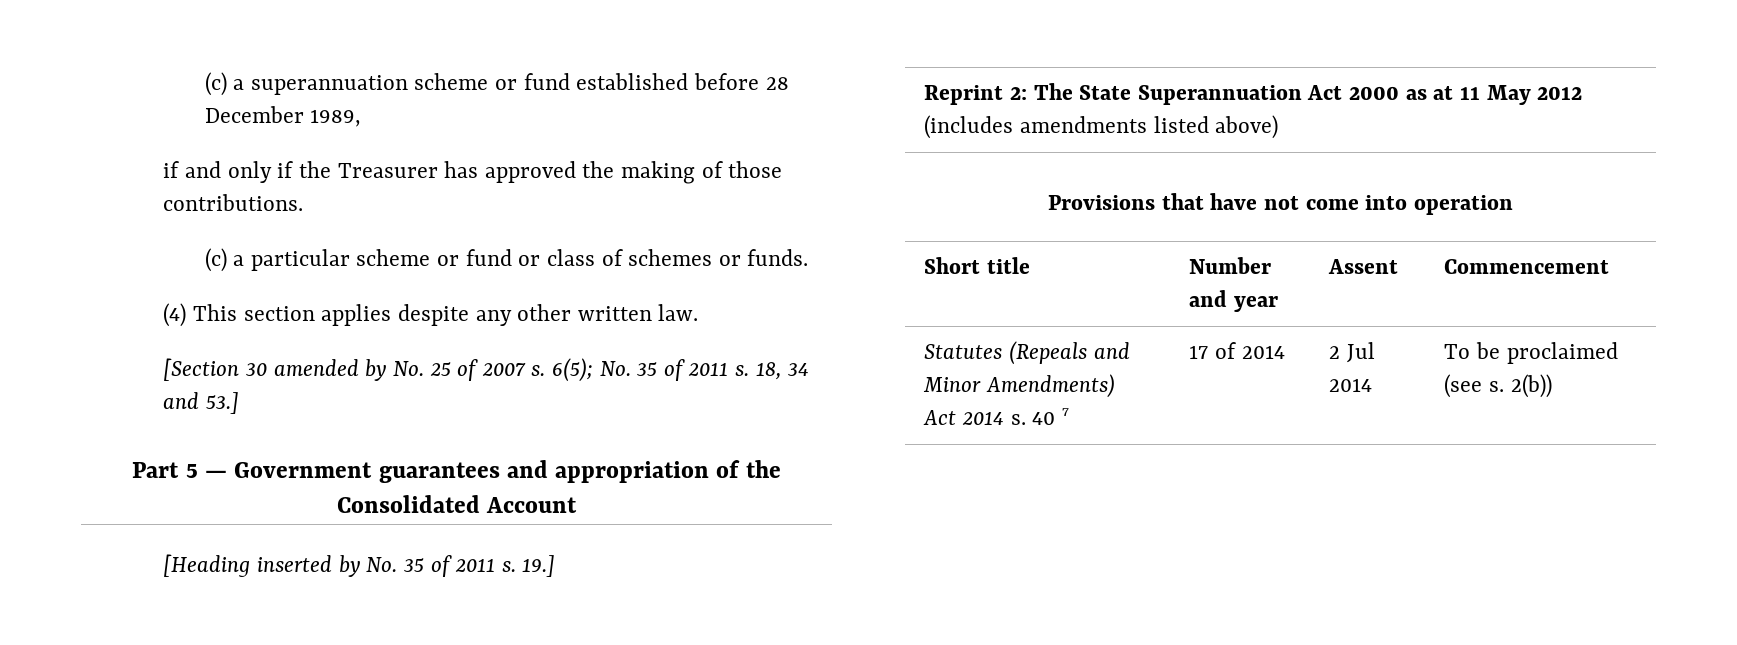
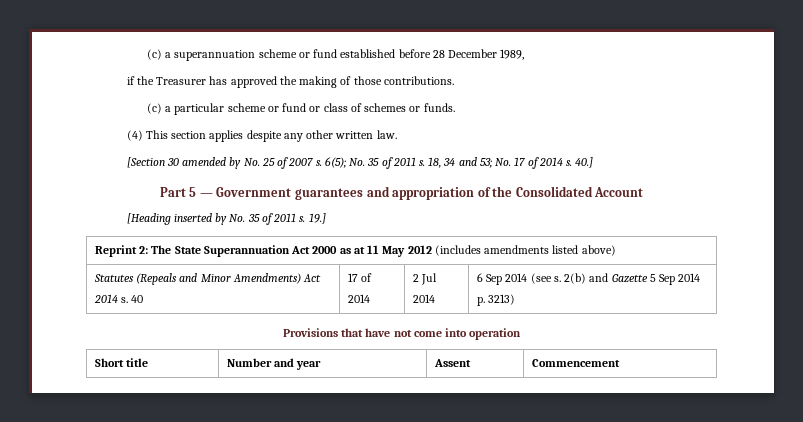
[185,161,294,183] and only if -> (135, 80) none
[206,392,240,414] 53.] -> [479,157,594,169] 53; No. 17 of 2014 s. 40.]
(1279, 127) none -> [93,273,322,285] [93,294,144,303] [347,273,373,282] [347,294,370,303] [412,273,438,285] [412,294,435,303] [476,273,701,285] [476,294,516,306] // Statutes (Repeals and Minor Amendments) Act 2014 s. 40 | 17 of 2014 | 2 Jul 2014 | 6 Sep 2014 (see s. 2(b) and Gazette 5 Sep 2014 p. 3213)
[924,341,1130,365] [923,374,1115,398] [923,408,1069,425] [1189,342,1285,359] [1329,342,1375,363] [1329,378,1373,392] [1444,342,1618,364] [1444,374,1552,398] // Statutes (Repeals and Minor Amendments) Act 2014 s. 40 7 | 17 of 2014 | 2 Jul 2014 | To be proclaimed (see s. 2(b)) -> (620, 363) none

